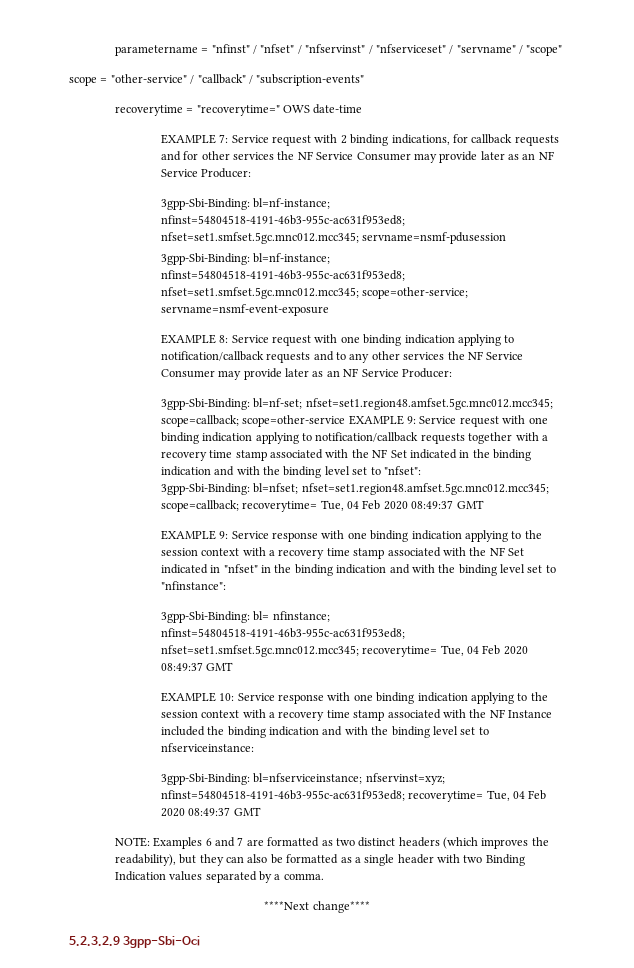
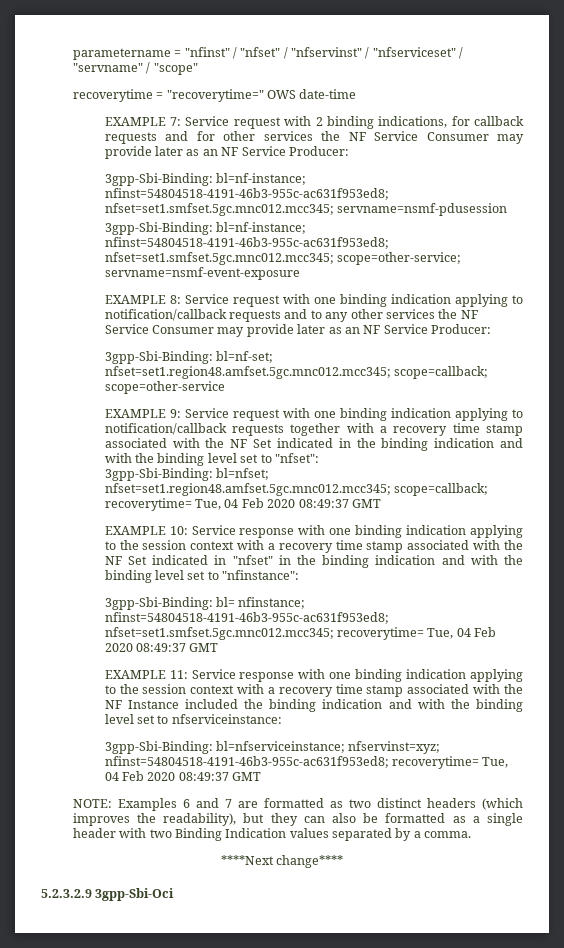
[69,74,365,86] // scope = "other-service" / "callback" / "subscription-events" -> (198, 69) none
(346, 421) none -> (225, 387) //
[219,531,229,539] 9: -> [169,526,188,535] 10:
[219,693,235,701] 10: -> [169,670,188,679] 11:

